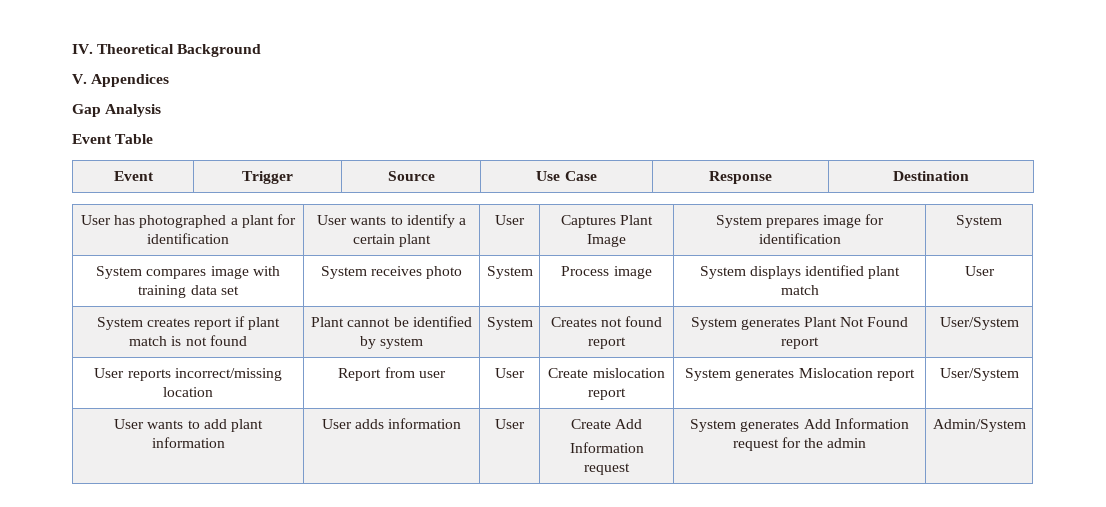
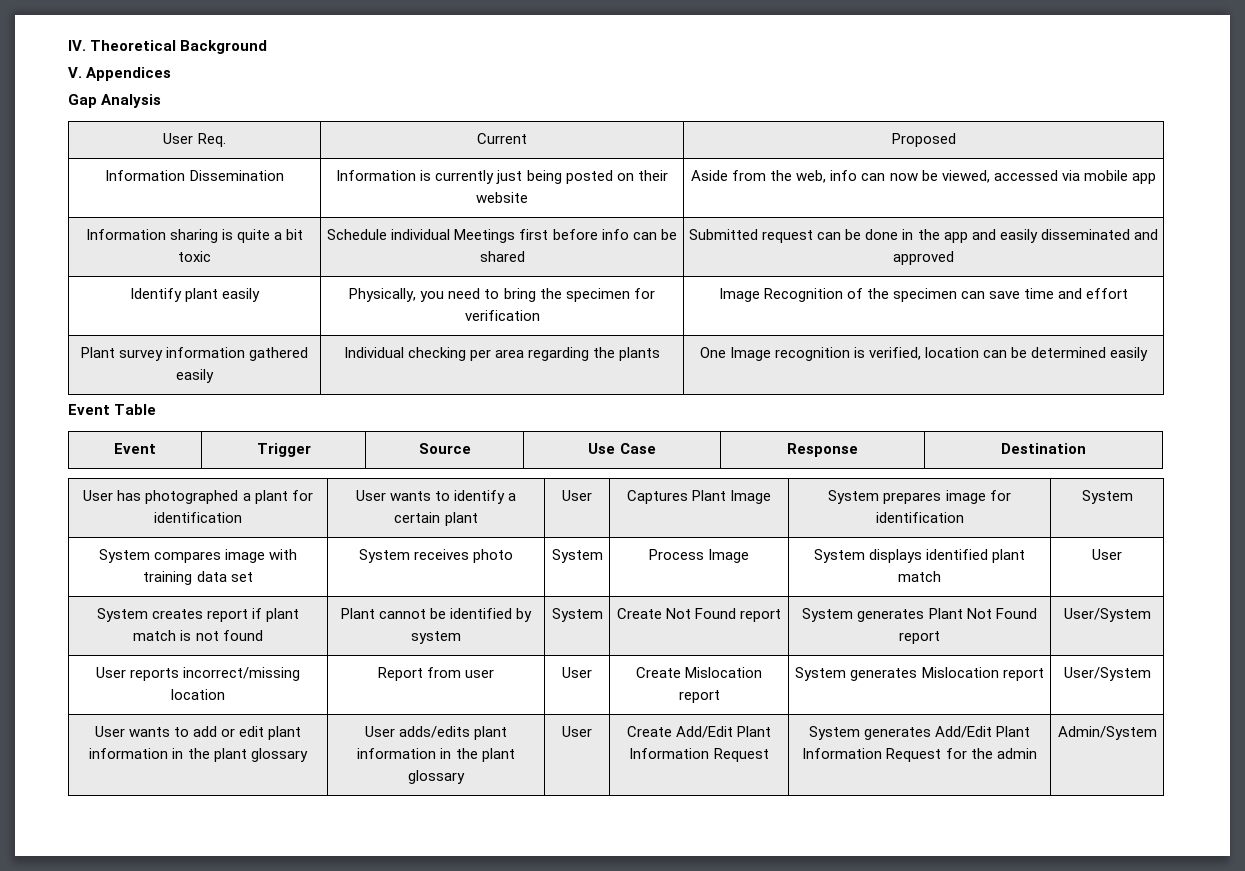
(162, 110) none -> [163,133,226,147] [477,133,527,144] [891,133,956,147] [105,170,284,181] [336,170,668,184] [476,192,528,203] [691,170,1156,184] [85,229,304,243] [178,251,211,262] [327,229,677,243] [479,251,525,262] [689,229,1158,243] [893,251,954,265] [129,288,261,302] [349,288,655,302] [464,310,540,321] [718,288,1129,302] [80,347,309,361] [176,369,214,383] [343,347,661,361] [699,347,1149,361] // User Req. | Current | Proposed // Information Dissemination | Information is currently just being posted on their website | Aside from the web, info can now be viewed, accessed via mobile app // Information sharing is quite a bit toxic | Schedule individual Meetings first before info can be shared | Submitted request can be done in the app and easily disseminated and approved // Identify plant easily | Physically, you need to bring the specimen for verification | Image Recognition of the specimen can save time and effort // Plant survey information gathered easily | Individual checking per area regarding the plants | One Image recognition is verified, location can be determined easily
[613,266,652,279] image -> [708,549,750,563] Image
[550,316,663,327] Creates not found -> [616,608,737,619] Create Not Found
[592,368,665,378] mislocation -> [685,667,763,678] Mislocation
[230,419,263,432] [151,437,225,448] [321,418,462,429] [495,419,525,429] [570,419,643,429] [569,442,644,453] [584,463,630,475] [690,418,909,432] [732,439,779,451] plant information | User adds information | User | Create Add // Information request | System generates Add Information request -> [221,726,302,740] [89,748,308,762] [364,726,508,740] [357,748,515,762] [408,770,465,784] [562,726,592,737] [626,726,772,738] [629,748,769,762] [808,726,1031,740] [802,748,942,762] or edit plant information in the plant glossary | User adds/edits plant information in the plant glossary | User | Create Add/Edit Plant Information Request | System generates Add/Edit Plant Information Request

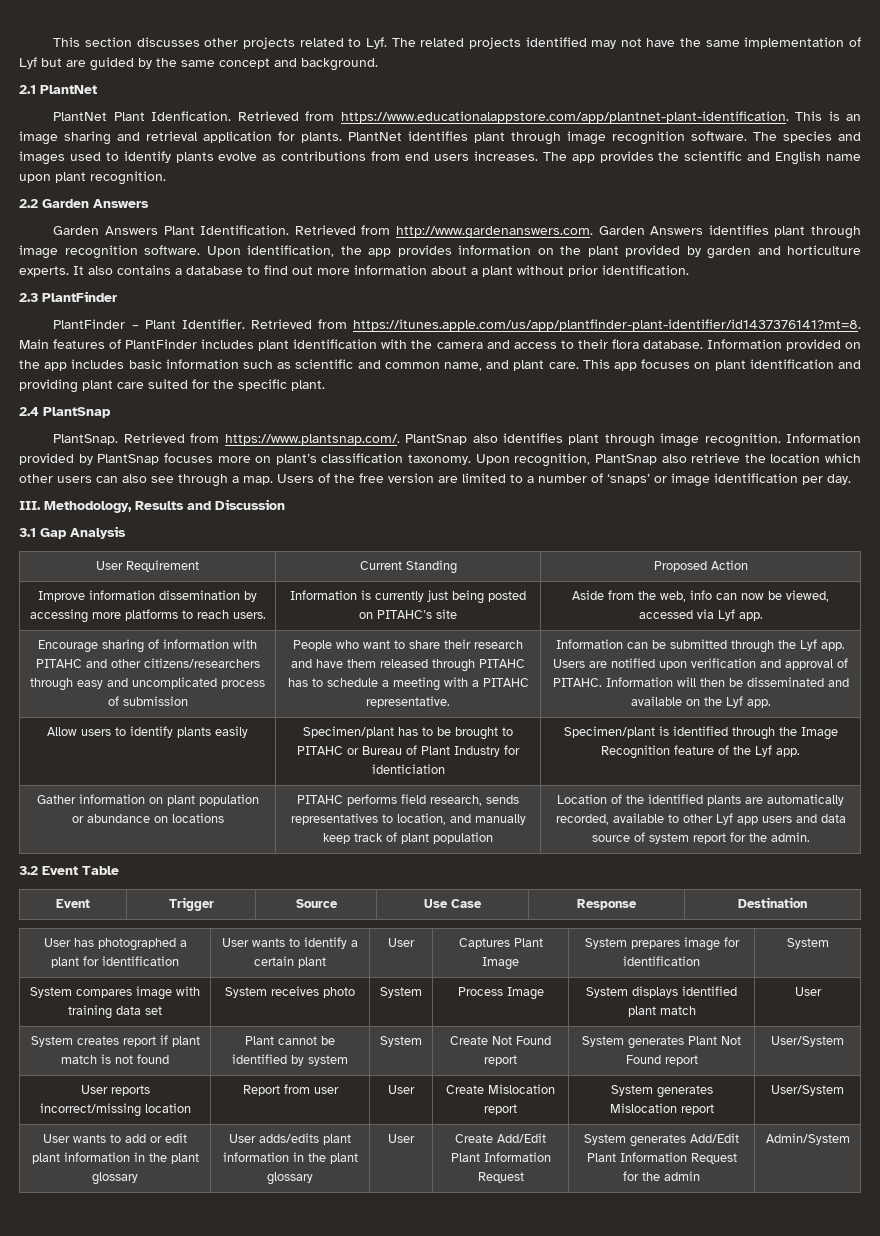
[68,40,268,54] [68,67,172,81] IV. Theoretical Background // V. Appendices // -> [53,37,861,49] [19,57,378,71] [19,85,97,94] [53,111,862,123] [19,131,861,145] [19,151,862,165] [19,171,166,185] [19,199,149,208] [53,225,862,239] [19,245,861,259] [19,265,689,277] [19,291,117,302] [53,319,861,331] [19,339,861,351] [19,359,862,371] [19,379,325,393] [19,407,111,418] [53,433,861,447] [19,453,861,467] [19,473,851,487] [19,499,285,513] [19,528,36,537] This section discusses other projects related to Lyf. The related projects identified may not have the same implementation of Lyf but are guided by the same concept and background. // 2.1 PlantNet // PlantNet Plant Idenfication. Retrieved from https://www.educationalappstore.com/app/plantnet-plant-identification. This is an image sharing and retrieval application for plants. PlantNet identifies plant through image recognition software. The species and images used to identify plants evolve as contributions from end users increases. The app provides the scientific and English name upon plant recognition. // 2.2 Garden Answers // Garden Answers Plant Identification. Retrieved from http://www.gardenanswers.com. Garden Answers identifies plant through image recognition software. Upon identification, the app provides information on the plant provided by garden and horticulture experts. It also contains a database to find out more information about a plant without prior identification. // 2.3 PlantFinder // PlantFinder – Plant Identifier. Retrieved from https://itunes.apple.com/us/app/plantfinder-plant-identifier/id1437376141?mt=8. Main features of PlantFinder includes plant identification with the camera and access to their flora database. Information provided on the app includes basic information such as scientific and common name, and plant care. This app focuses on plant identification and providing plant care suited for the specific plant. // 2.4 PlantSnap // PlantSnap. Retrieved from https://www.plantsnap.com/. PlantSnap also identifies plant through image recognition. Information provided by PlantSnap focuses more on plant’s classification taxonomy. Upon recognition, PlantSnap also retrieve the location which other users can also see through a map. Users of the free version are limited to a number of ‘snaps’ or image identification per day. // III. Methodology, Results and Discussion // 3.1
[197,133,226,147] Req. -> [126,560,199,572] Requirement
(527, 138) none -> [405,560,457,574] Standing
[105,170,284,181] // Information Dissemination -> [710,560,748,570] [38,590,257,602] [29,609,266,623] Action // Improve information dissemination by accessing more platforms to reach users.
[637,170,668,181] [476,192,528,203] their website -> [377,609,458,619] PITAHC’s site
[1083,170,1156,184] [85,229,304,243] [178,251,211,262] [327,229,677,243] [479,251,525,262] [689,229,1158,243] [893,251,954,265] [129,288,261,302] [349,288,655,302] [464,310,540,321] mobile app // Information sharing is quite a bit toxic | Schedule individual Meetings first before info can be shared | Submitted request can be done in the app and easily disseminated and approved // Identify plant easily | Physically, you need to bring the specimen for verification | -> [717,609,763,621] [38,639,257,653] [35,658,260,668] [30,677,265,691] [107,696,188,706] [293,639,523,651] [291,659,525,672] [287,677,529,691] [366,696,451,708] [556,639,845,653] [553,658,848,670] [552,677,849,687] [630,696,771,708] [47,726,248,738] [303,726,513,740] [297,745,520,757] [371,764,445,774] [563,726,797,740] Lyf app. // Encourage sharing of information with PITAHC and other citizens/researchers through easy and uncomplicated process of submission | People who want to share their research and have them released through PITAHC has to schedule a meeting with a PITAHC representative. | Information can be submitted through the Lyf app. Users are notified upon verification and approval of PITAHC. Information will then be disseminated and available on the Lyf app. // Allow users to identify plants easily | Specimen/plant has to be brought to PITAHC or Bureau of Plant Industry for identiciation | Specimen/plant is identified through the
[846,288,1129,302] [80,347,309,361] [176,369,214,383] [343,347,661,361] [699,347,1149,361] of the specimen can save time and effort // Plant survey information gathered easily | Individual checking per area regarding the plants | One Image recognition is verified, location can be determined easily // -> [674,745,800,757] [36,794,259,806] [71,813,224,823] [297,794,519,806] [290,813,526,825] [323,832,494,844] [557,794,844,806] [555,813,846,825] [591,832,810,844] [19,866,38,875] feature of the Lyf app. // Gather information on plant population or abundance on locations | PITAHC performs field research, sends representatives to location, and manually keep track of plant population | Location of the identified plants are automatically recorded, available to other Lyf app users and data source of system report for the admin. // 3.2

